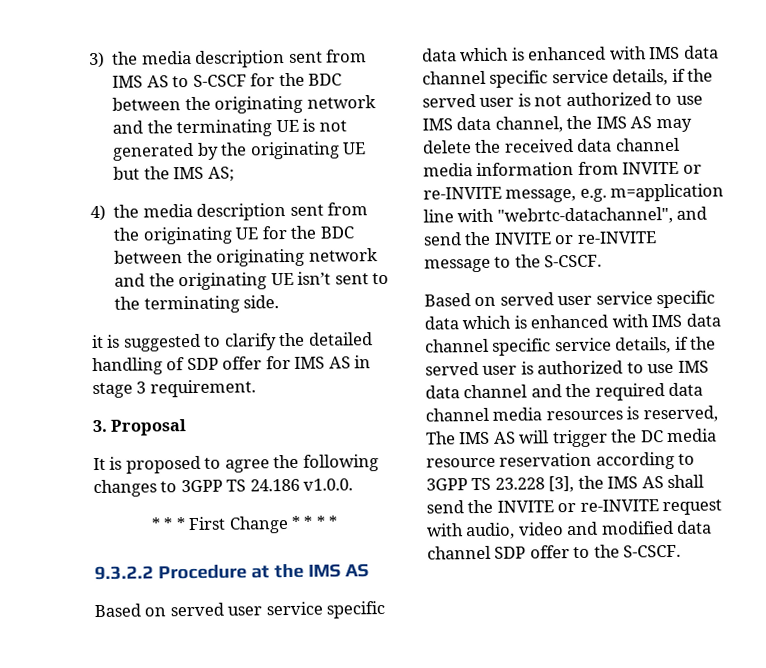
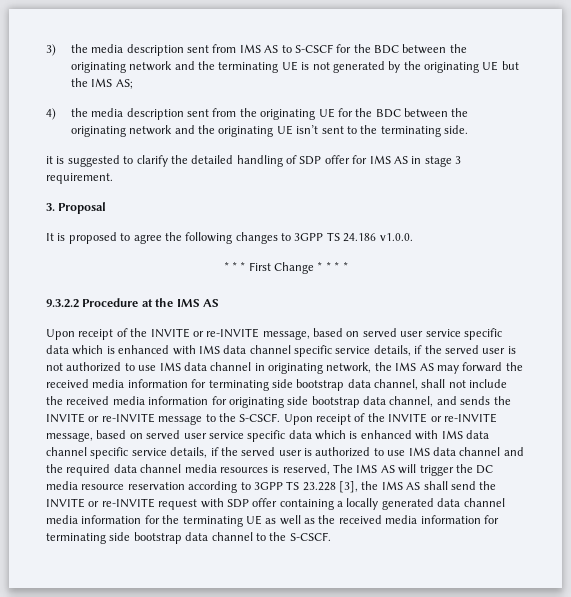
[94,603,141,618] Based -> [46,328,343,340] Upon receipt of the INVITE or re-INVITE message, based
[494,116,563,133] channel, -> [210,362,372,374] channel in originating network,
[422,137,680,154] [423,161,702,177] [423,183,725,203] [423,206,708,225] [423,232,462,246] delete the received data channel media information from INVITE or re-INVITE message, e.g. m=application line with "webrtc-datachannel", and send -> [462,362,523,372] [46,379,508,391] [46,396,491,408] forward the received media information for terminating side bootstrap data channel, shall not include the received media information for originating side bootstrap data channel, and sends
[424,293,471,307] // Based -> [283,413,497,425] [46,430,127,442] Upon receipt of the INVITE or re-INVITE message, based
[465,520,713,540] [427,545,570,560] audio, video and modified data channel SDP offer -> [226,498,505,510] [46,515,499,527] [46,532,253,544] SDP offer containing a locally generated data channel media information for the terminating UE as well as the received media information for terminating side bootstrap data channel

